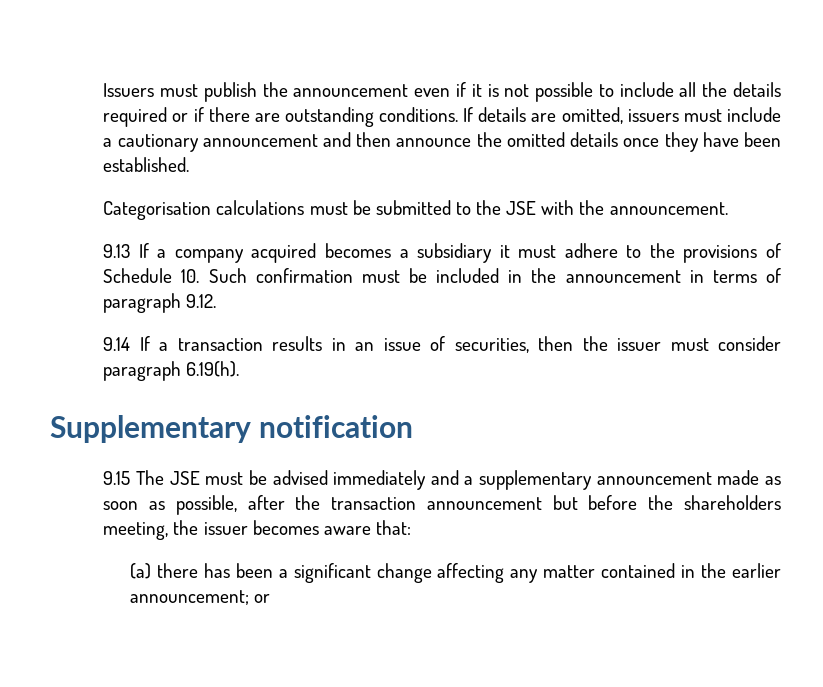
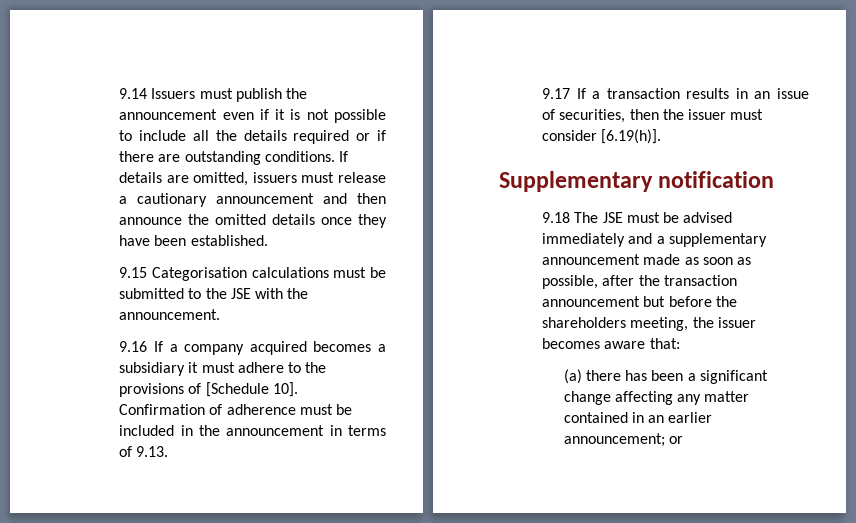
(103, 90) none -> [119,88,148,99] 9.14
[727,107,782,122] include -> [338,172,387,183] release
(190, 164) none -> [119,267,148,278] 9.15
[103,244,131,258] 9.13 -> [119,341,148,352] 9.16
[103,268,353,283] Schedule 10. Such confirmation -> [205,382,298,397] [119,404,296,415] [Schedule 10]. Confirmation of adherence
[103,293,217,313] [103,337,131,351] paragraph 9.12. // 9.14 -> [136,446,169,457] [542,88,571,99] 9.13. // 9.17
[103,361,240,381] paragraph 6.19(h). -> [601,129,662,144] [6.19(h)].
[103,471,131,485] 9.15 -> [542,212,571,223] 9.18
[701,563,727,578] the -> [648,415,665,423] an

